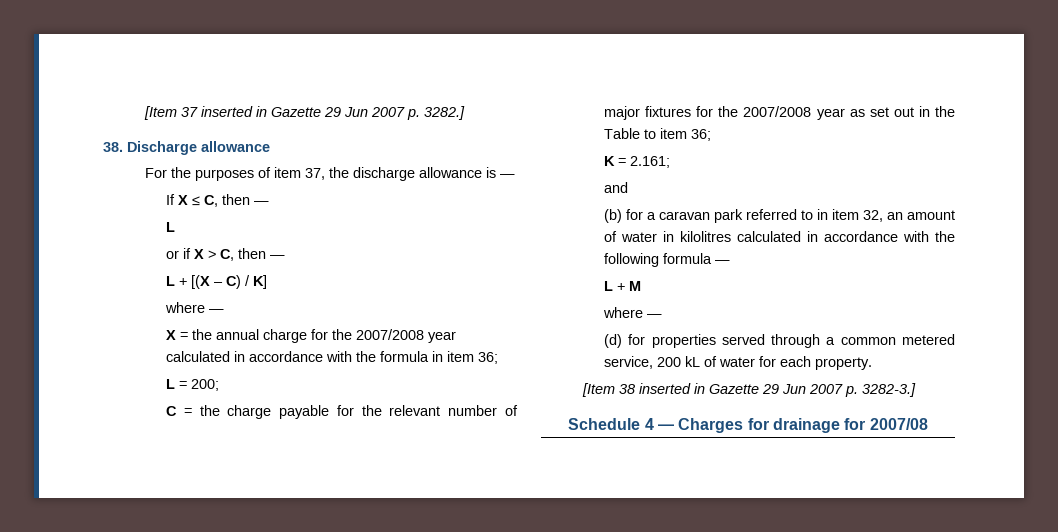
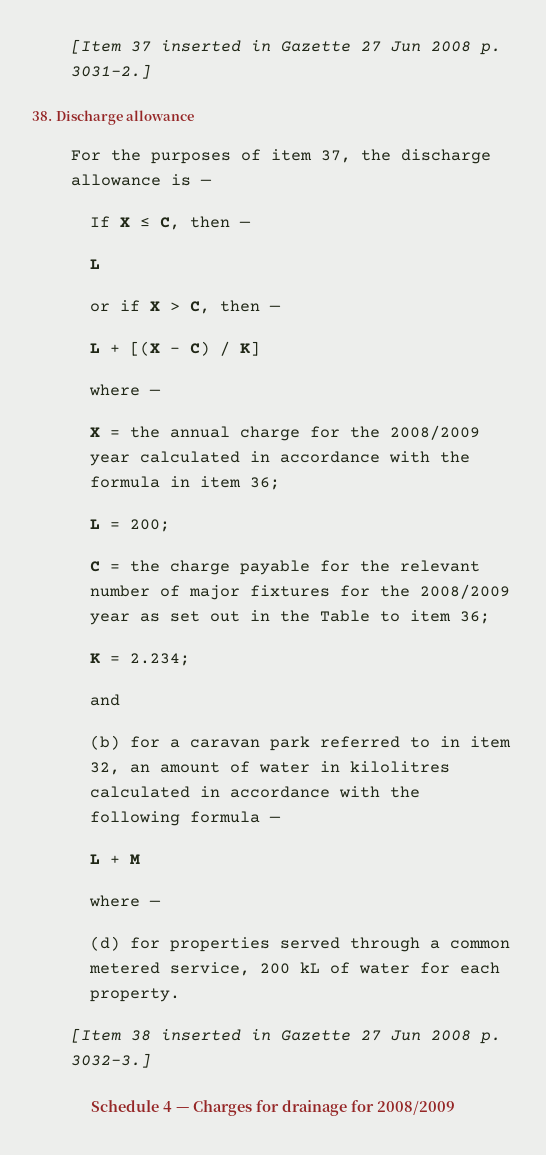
[323,106,465,120] 29 Jun 2007 p. 3282.] -> [360,41,501,55] [70,64,151,79] 27 Jun 2008 p. 3031-2.]
[355,329,424,340] 2007/2008 -> [389,425,480,440] 2008/2009
[743,106,812,117] 2007/2008 -> [419,584,510,599] 2008/2009
[629,156,670,168] 2.161; -> [129,653,190,666] 2.234;
[761,383,916,397] 29 Jun 2007 p. 3282-3.] -> [360,1030,501,1044] [70,1053,151,1068] 27 Jun 2008 p. 3032-3.]
[869,418,928,430] 2007/08 -> [377,1100,455,1115] 2008/2009

